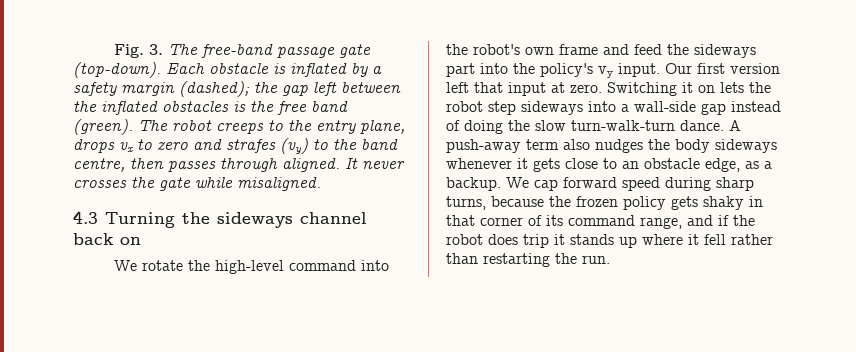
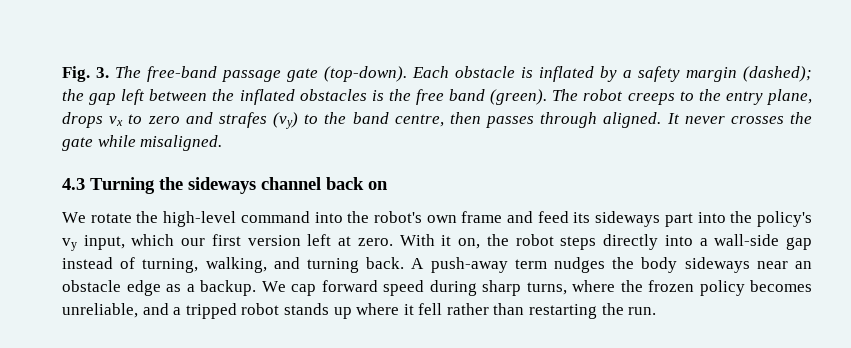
[667,44,689,55] the -> [573,212,591,223] its
[618,63,780,77] [446,82,771,96] [446,101,583,115] input. Our first version left that input at zero. Switching it on lets the robot step sideways -> [83,234,659,250] input, which our first version left at zero. With it on, the robot steps directly
[464,120,724,134] doing the slow turn-walk-turn dance. -> [142,257,405,273] turning, walking, and turning back.
[563,139,590,150] also -> (547, 264) none
[446,158,617,172] whenever it gets close to -> [756,261,788,269] near
[705,158,740,172] edge, -> [126,280,161,296] edge
[491,196,544,207] because -> [572,280,615,292] where
[671,196,763,210] [446,215,755,229] [446,234,565,248] gets shaky in that corner of its command range, and if the robot does trip it -> [750,280,812,292] [62,303,280,319] becomes unreliable, and a tripped robot

